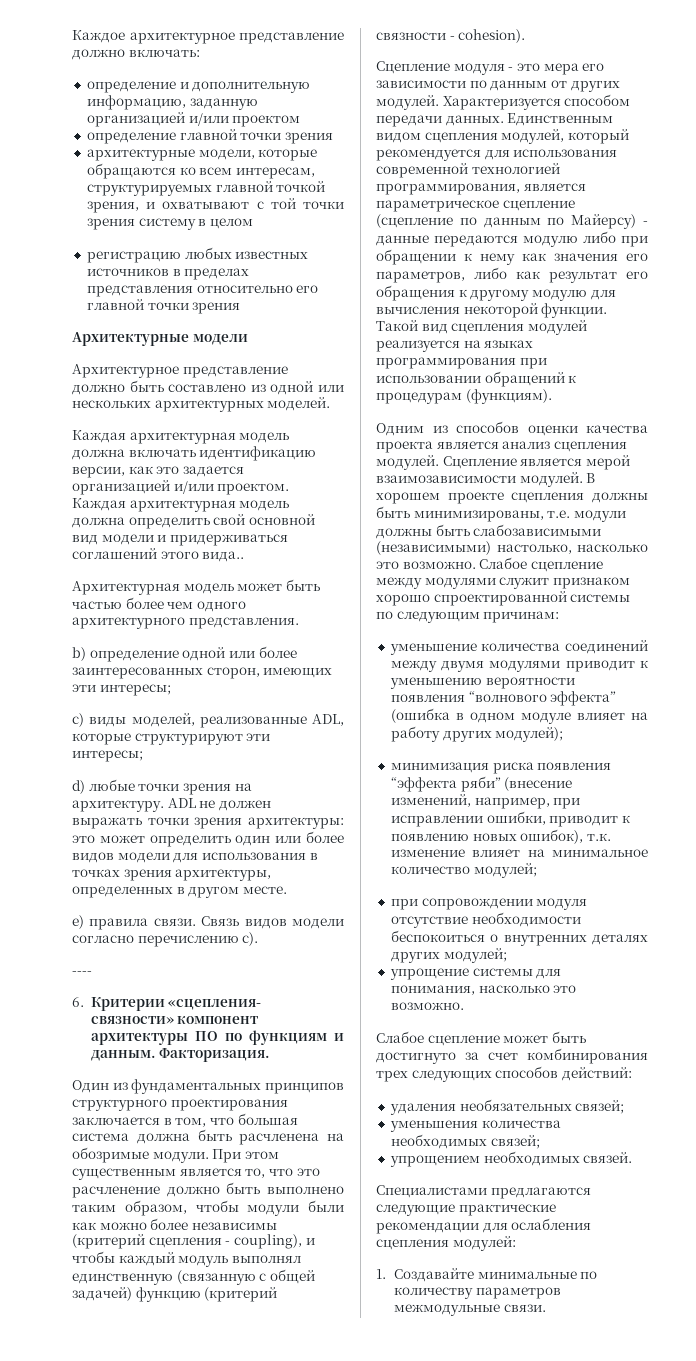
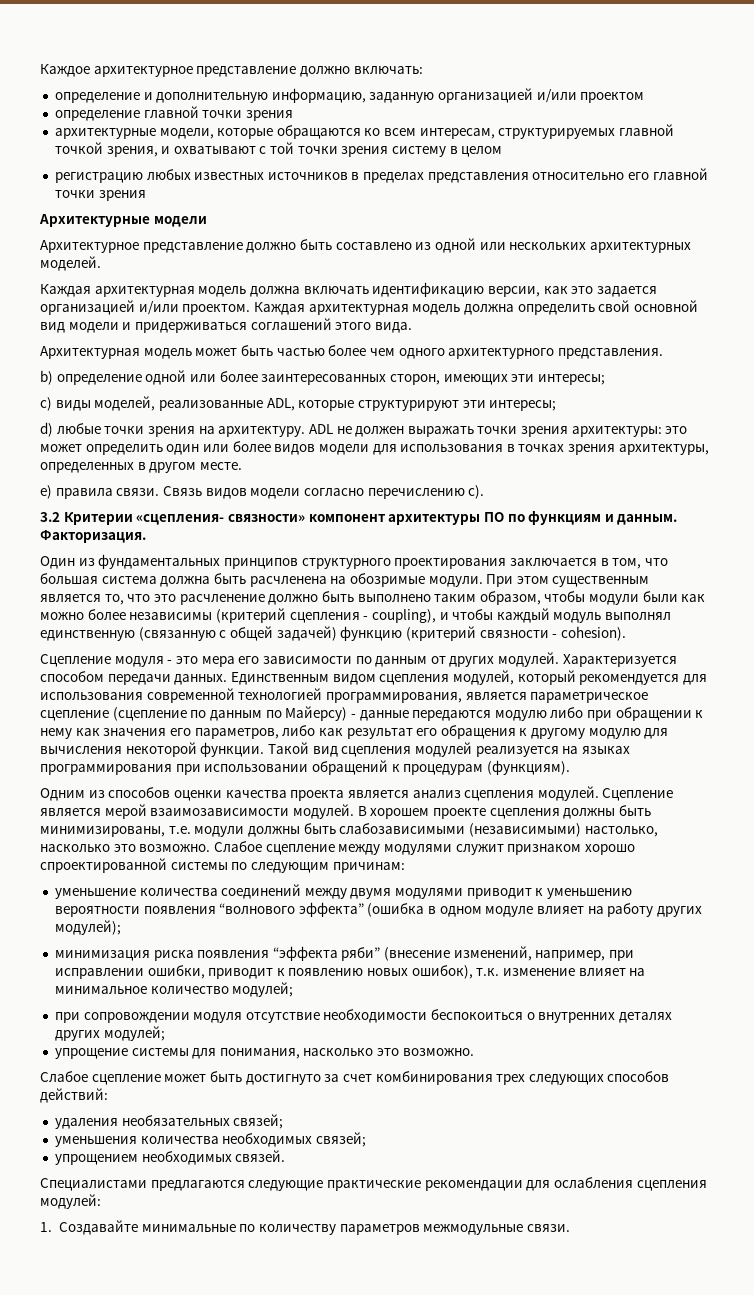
[202,551,245,562] вида.. -> [374,322,412,333] вида.
[72,971,92,975] [72,997,84,1007] ---- // 6. -> [40,512,60,522] 3.2

